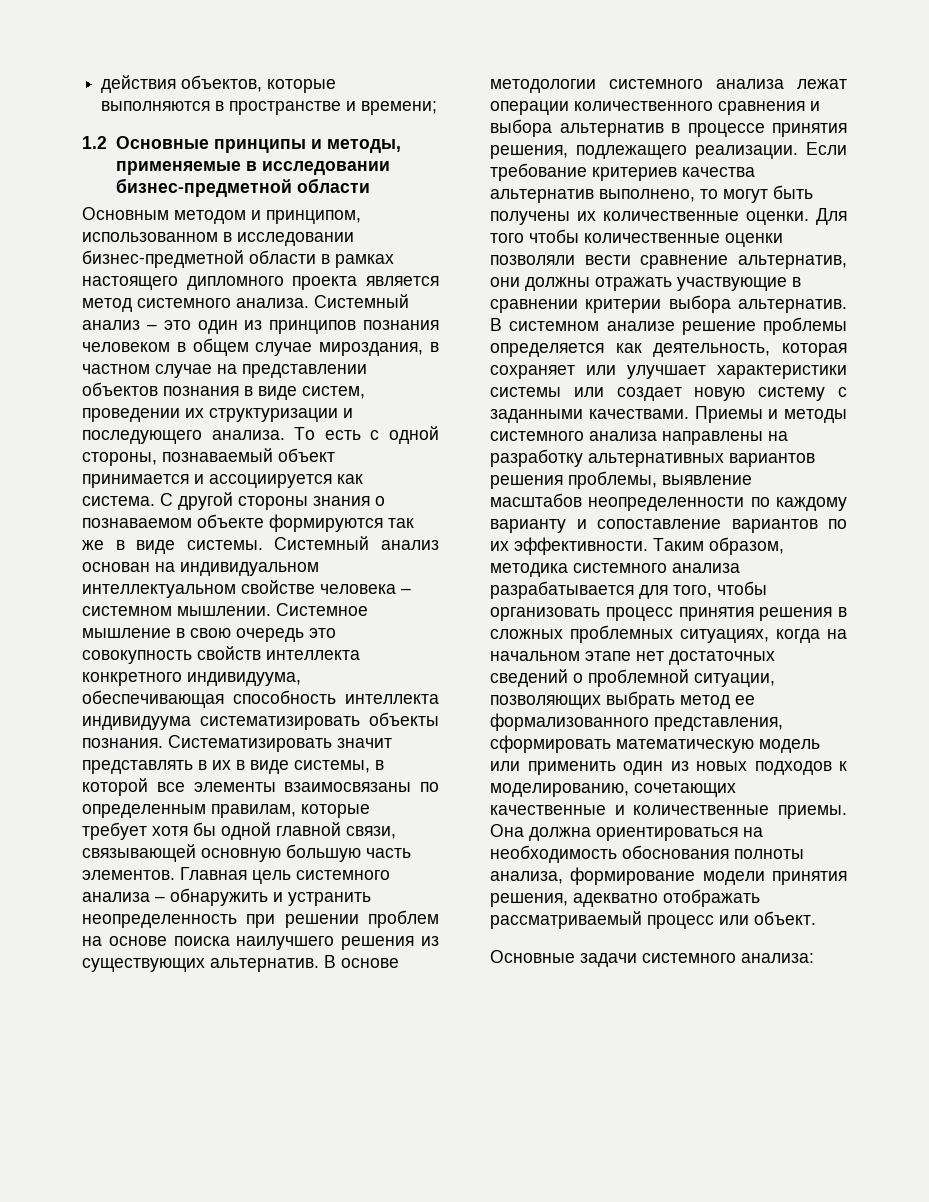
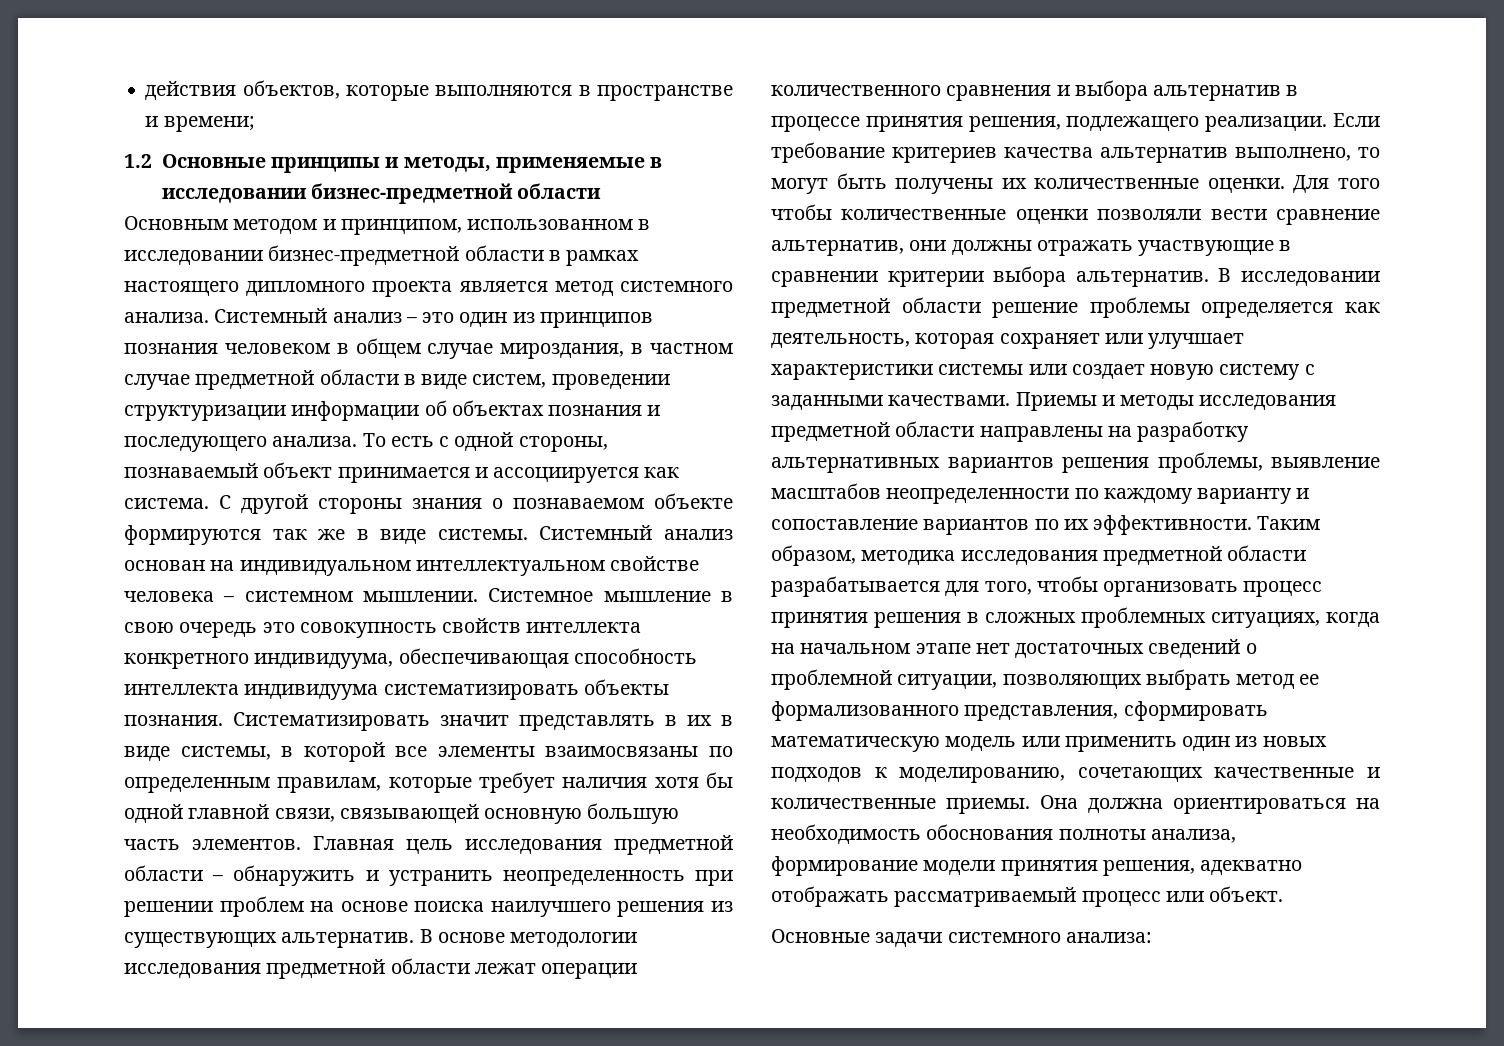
[217,364,367,378] [82,382,365,400] [82,408,338,422] на представлении объектов познания в виде систем, проведении их структуризации -> [195,369,670,390] [124,400,643,421] предметной области в виде систем, проведении структуризации информации об объектах познания
(147, 831) none -> [562,777,648,788] наличия
[296,870,390,880] [82,892,150,902] системного анализа -> [465,835,733,855] [124,865,203,881] исследования предметной области
[609,79,784,89] системного анализа -> [124,958,470,979] исследования предметной области
[509,321,675,331] системном анализе -> [1241,271,1380,286] [771,297,981,318] исследовании предметной области
[490,431,657,441] системного анализа -> [1199,395,1337,410] [771,421,975,442] исследования предметной области
[573,563,740,573] системного анализа -> [960,545,1307,566] исследования предметной области

